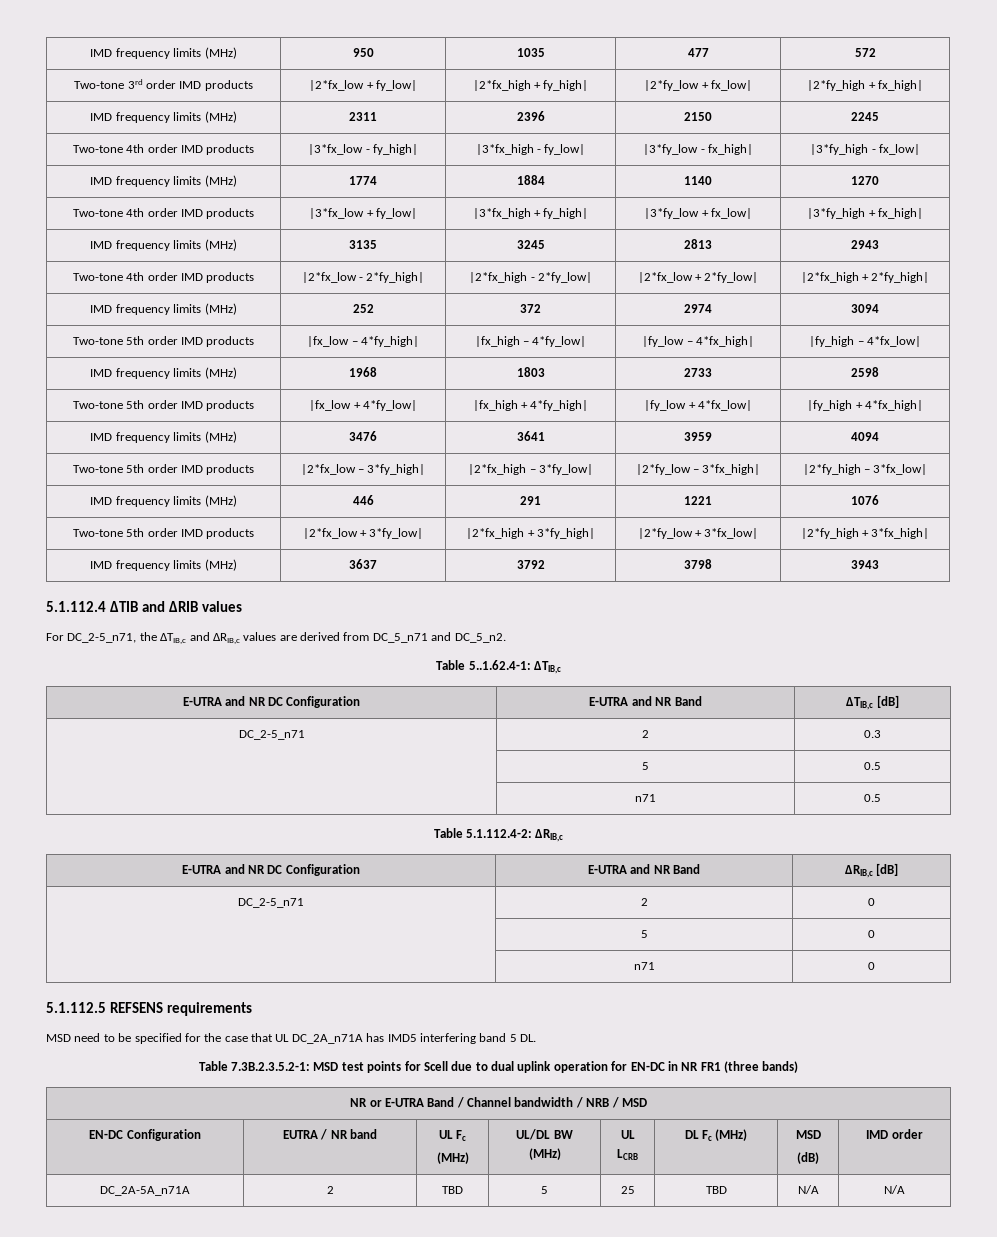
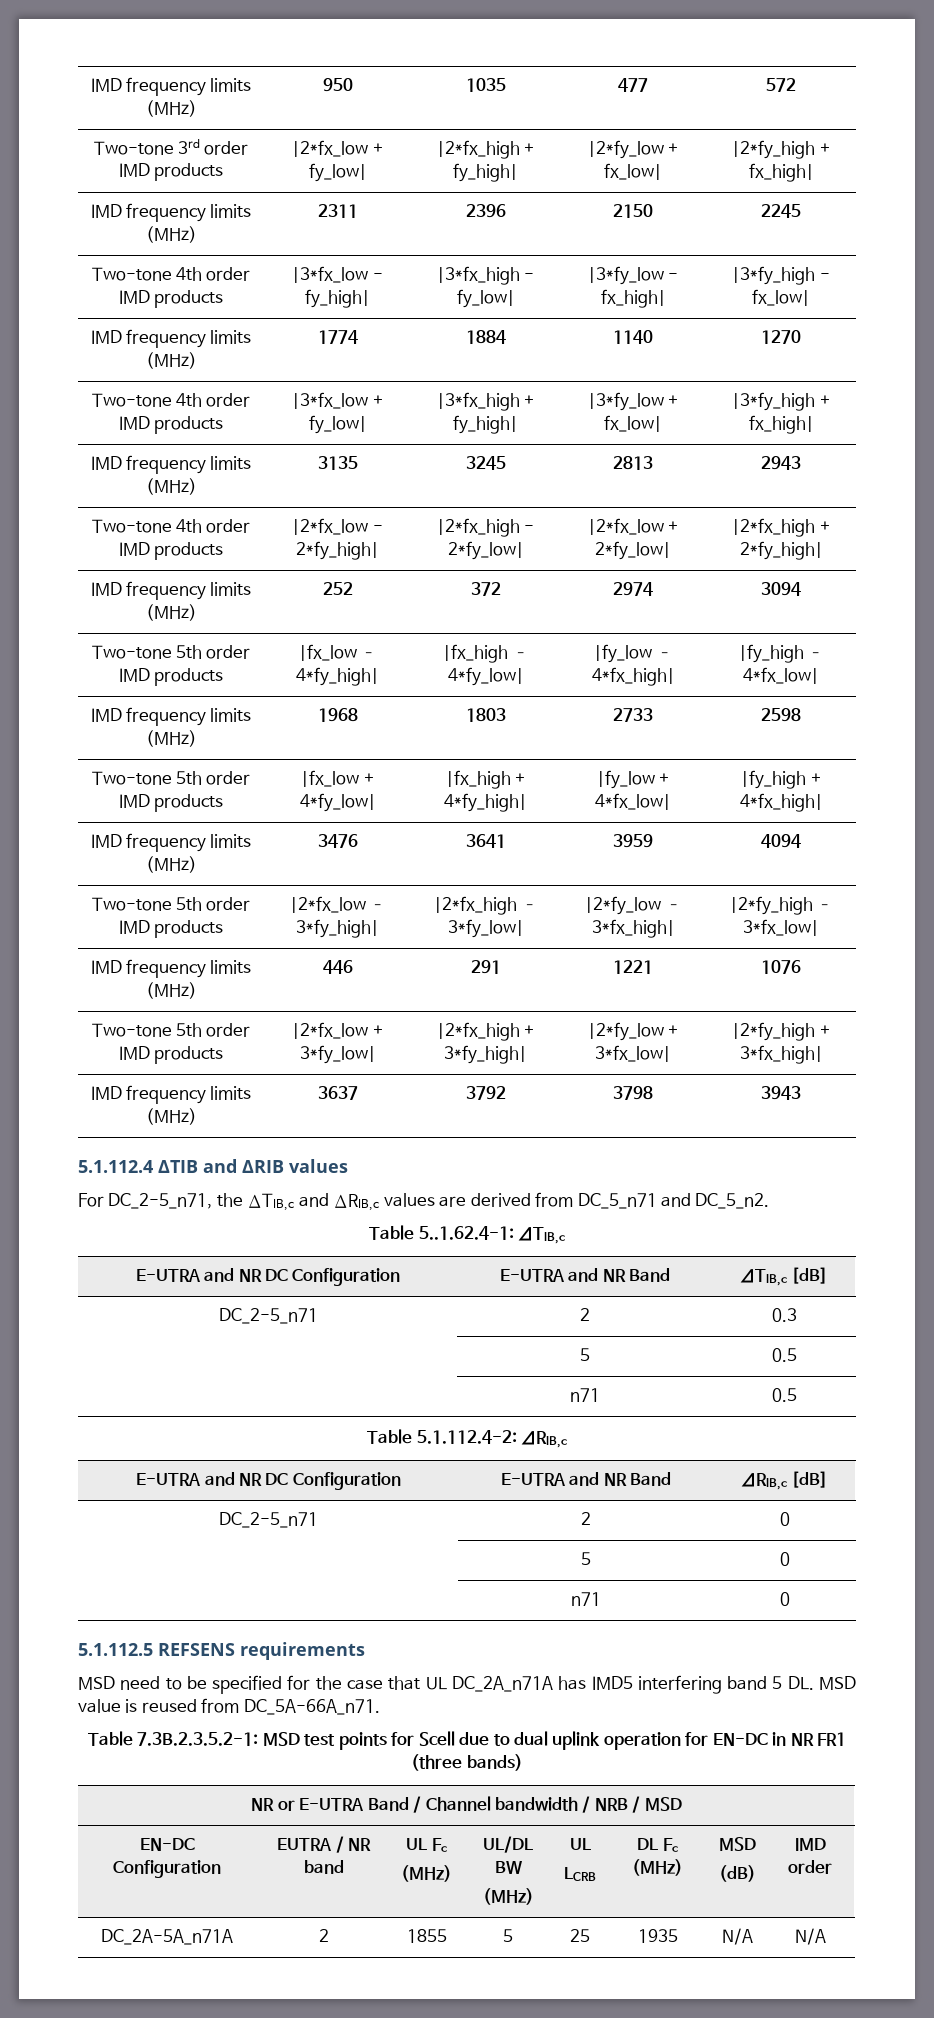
(536, 1038) none -> [818,1676,856,1690] [78,1698,380,1715] MSD value is reused from DC_5A-66A_n71.
[442,1186,463,1194] TBD -> [406,1929,447,1943] 1855
[705,1186,727,1194] TBD -> [637,1929,678,1943] 1935

